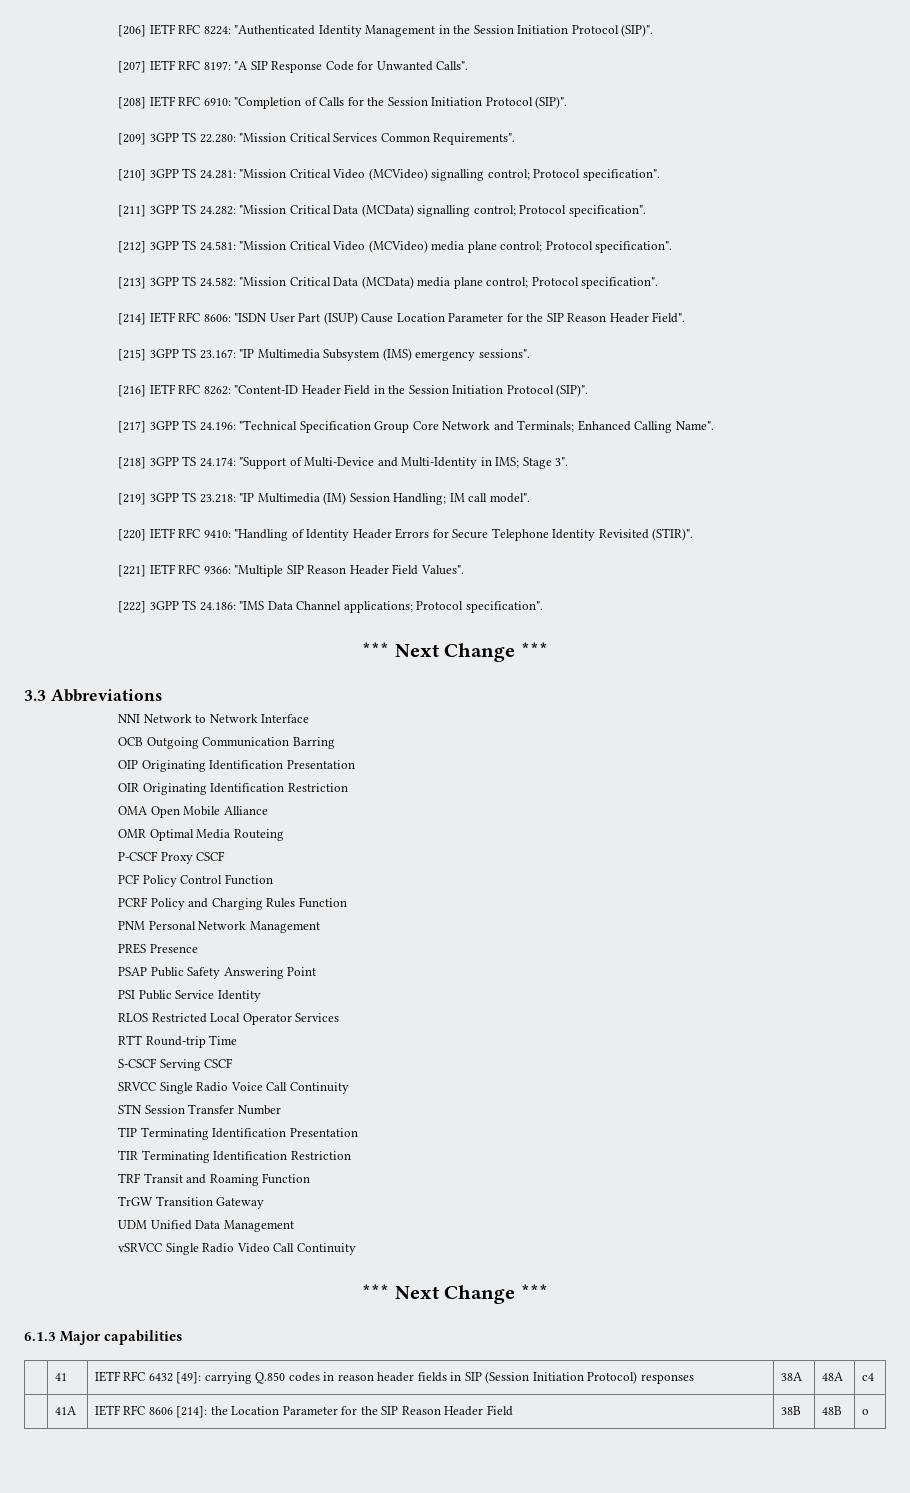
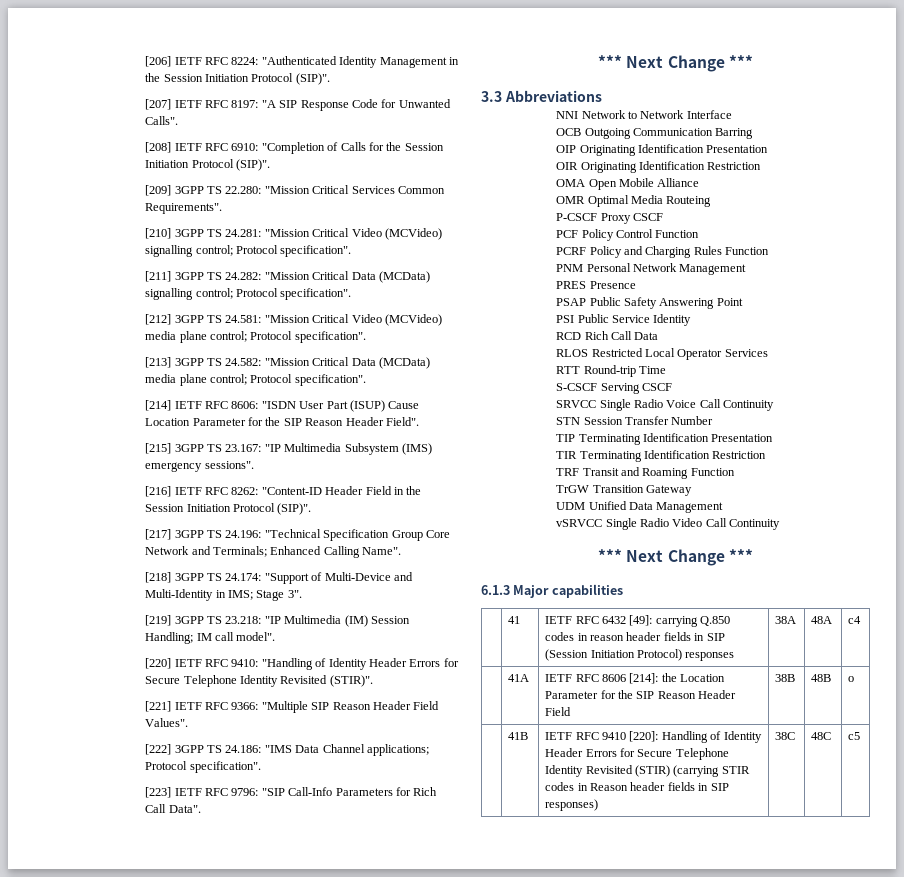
(543, 607) none -> [145,787,438,798] [145,804,201,813] // [223] IETF RFC 9796: "SIP Call-Info Parameters for Rich Call Data".
(261, 996) none -> [556,331,659,340] // RCD Rich Call Data
(869, 1412) none -> [508,732,529,740] [545,731,762,743] [545,748,729,760] [545,765,750,777] [545,782,729,791] [545,799,599,811] [775,732,796,740] [811,732,832,740] [848,732,861,740] // | 41B | IETF RFC 9410 [220]: Handling of Identity Header Errors for Secure Telephone Identity Revisited (STIR) (carrying STIR codes in Reason header fields in SIP responses) | 38C | 48C | c5

